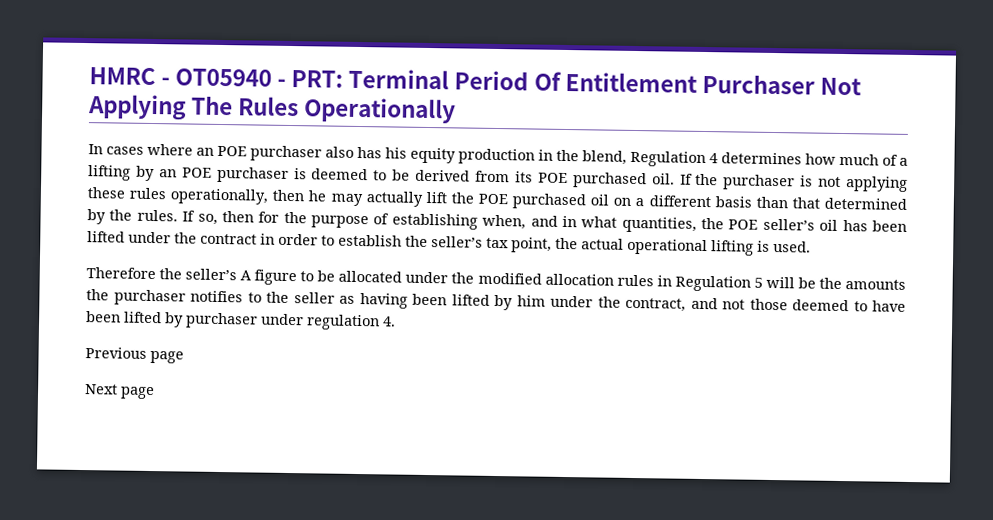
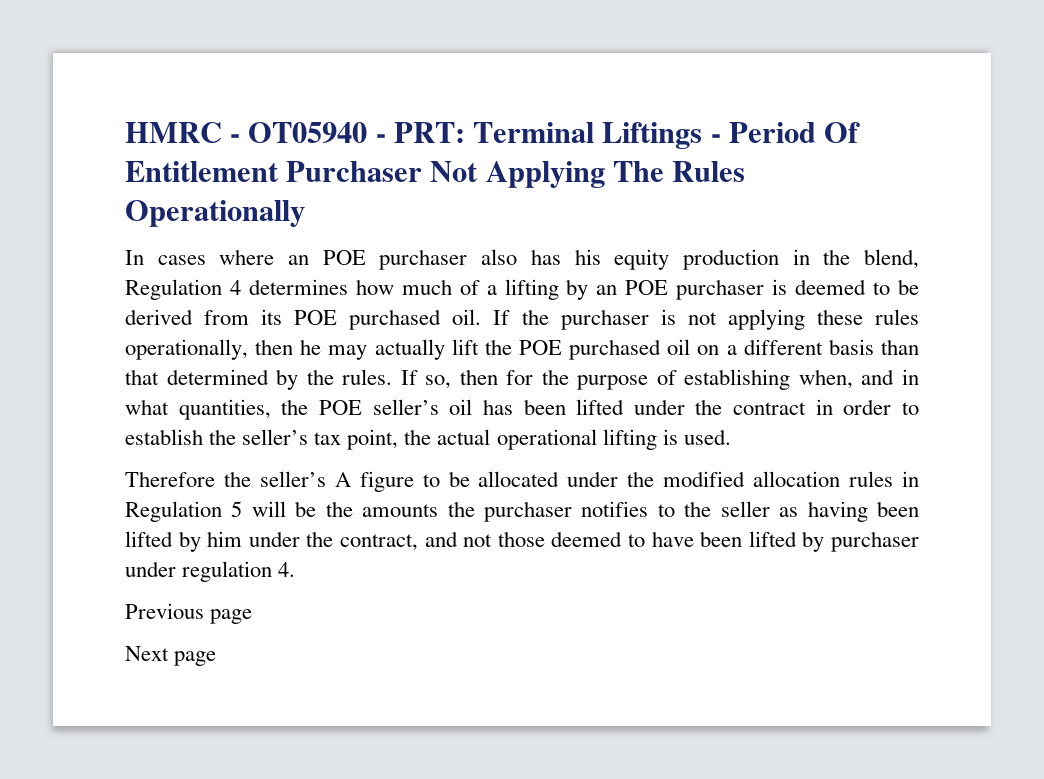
(450, 79) none -> [602,122,721,149] Liftings -

